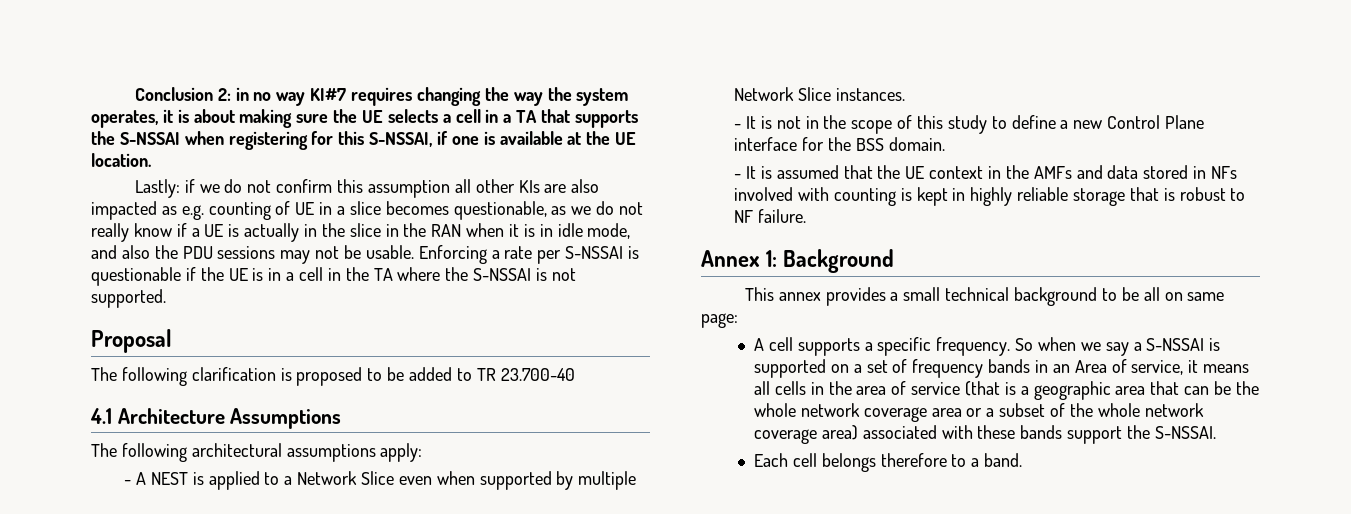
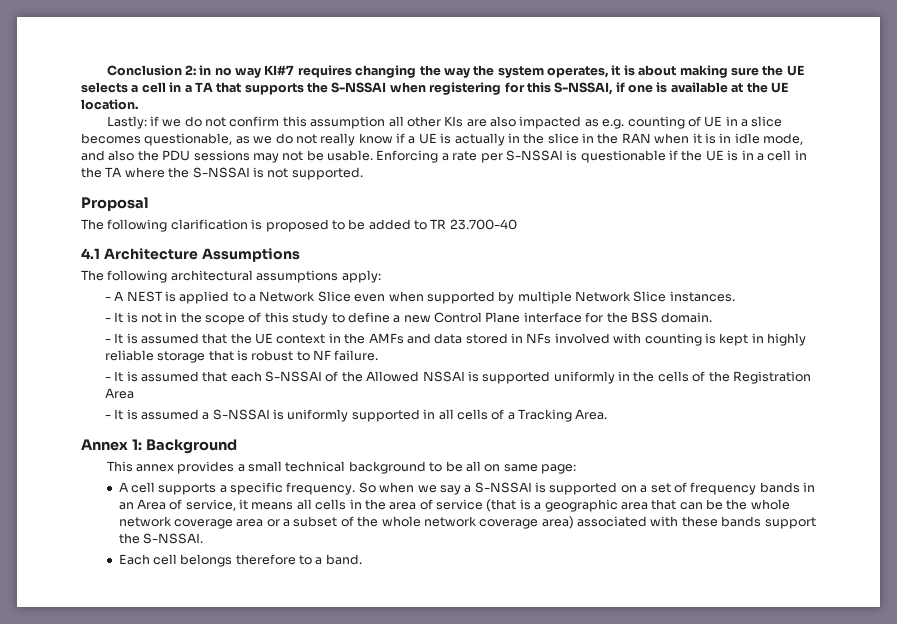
(806, 216) none -> [104,371,811,384] [104,388,134,399] [104,409,608,422] // - It is assumed that each S-NSSAI of the Allowed NSSAI is supported uniformly in the cells of the Registration Area // - It is assumed a S-NSSAI is uniformly supported in all cells of a Tracking Area.

